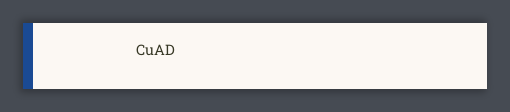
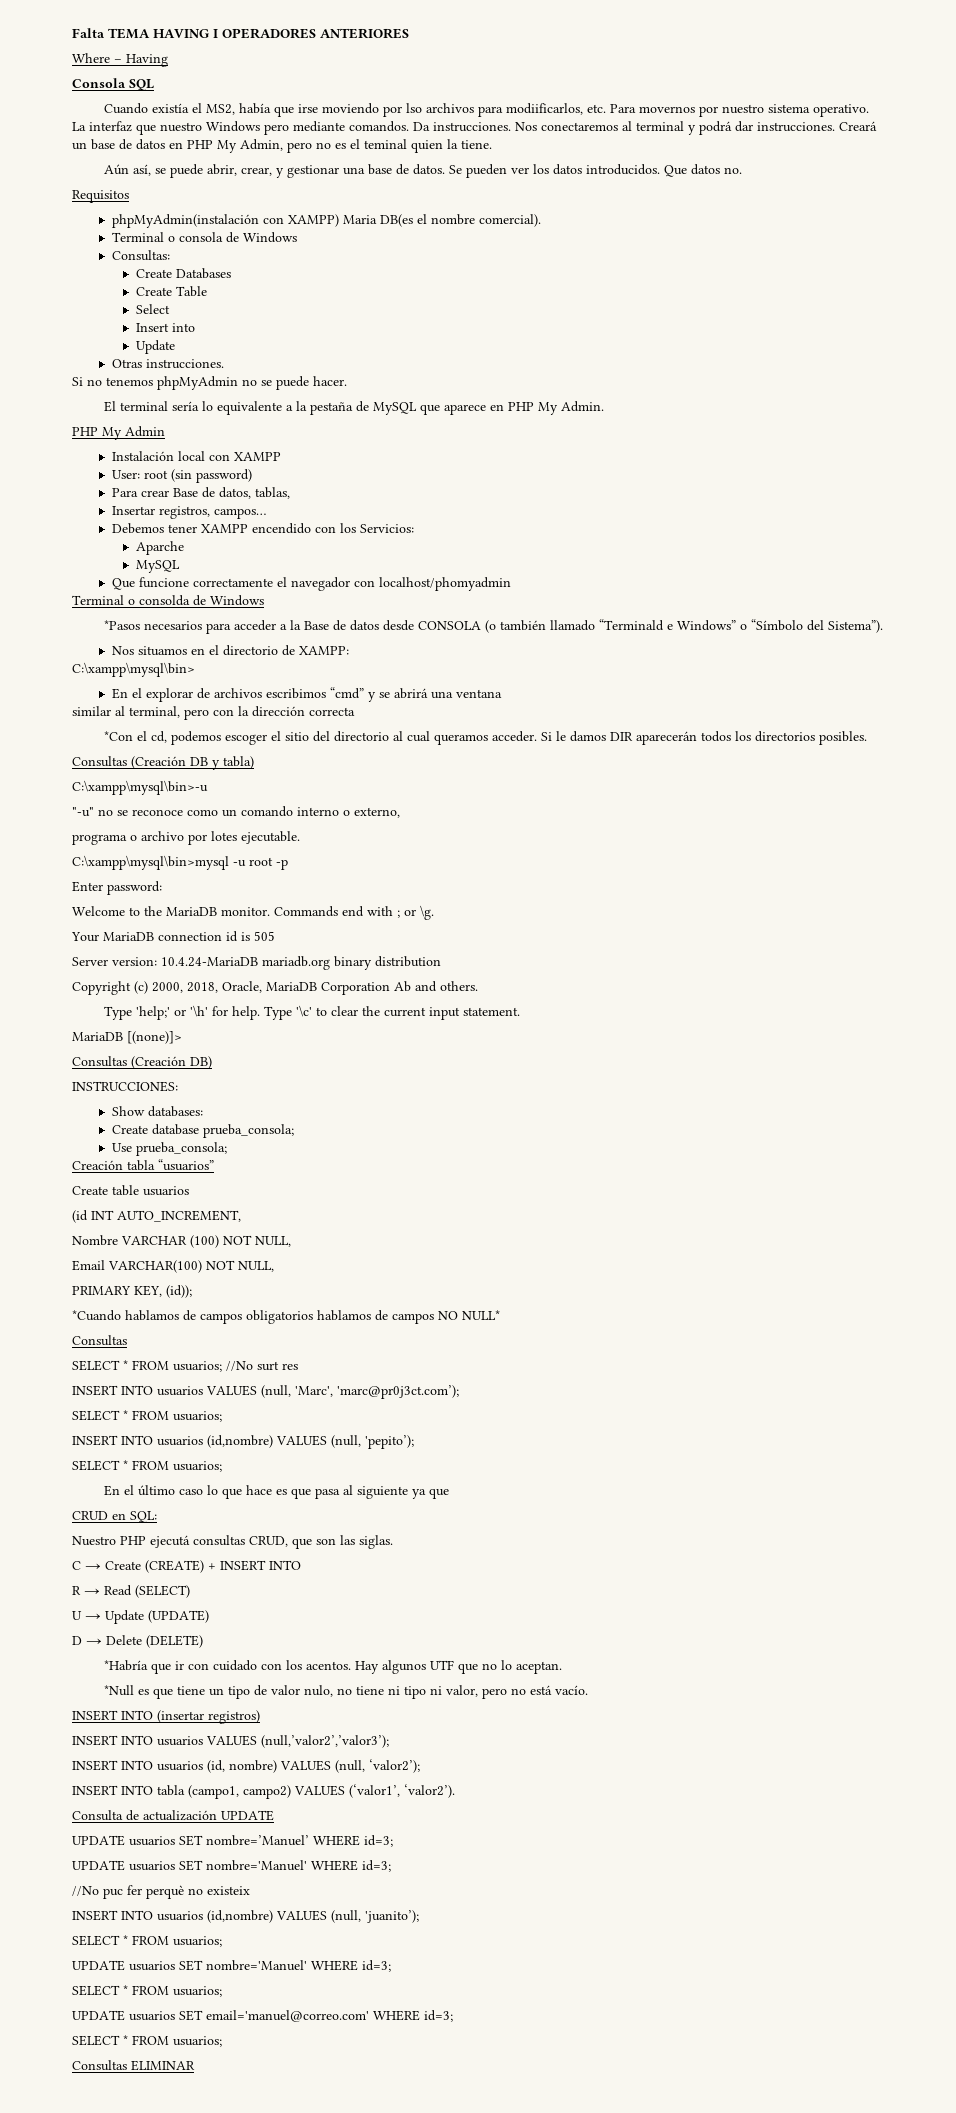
[135,44,175,56] CuAD -> [72,28,409,39] [72,53,168,67] [72,78,154,91] [103,103,869,117] [72,121,877,135] [72,139,492,153] [103,164,742,178] [72,190,129,203] [111,214,541,228] [111,232,297,243] [111,250,170,261] [135,268,231,279] [135,286,207,297] [135,304,170,314] [135,323,195,332] [135,340,175,354] [111,359,224,369] [72,376,347,390] [103,401,604,415] [72,426,165,440] [111,451,281,461] [111,469,252,483] [111,487,290,499] [111,506,266,519] [111,523,414,534] [135,541,184,555] [135,560,180,573] [111,577,511,591] [72,595,264,606] [103,619,883,634] [111,645,349,656] [72,662,195,677] [111,687,502,702] [72,706,355,720] [103,731,867,745] [72,756,254,770] [72,780,208,795] [72,806,400,818] [72,831,300,845] [72,855,288,870] [72,881,162,895] [72,905,434,920] [71,931,275,942] [72,956,441,970] [72,981,478,995] [103,1005,520,1020] [72,1031,182,1044] [72,1056,212,1069] [72,1081,178,1092] [111,1106,203,1117] [111,1124,294,1138] [111,1142,227,1156] [72,1159,214,1171] [72,1185,189,1196] [72,1210,241,1223] [72,1235,291,1248] [72,1260,274,1273] [72,1285,192,1298] [72,1310,500,1324] [72,1335,127,1346] [72,1360,298,1372] [72,1385,459,1399] [72,1410,222,1422] [72,1435,414,1449] [72,1460,222,1472] [103,1485,449,1499] [72,1511,157,1523] [72,1535,393,1549] [72,1560,301,1573] [72,1585,190,1598] [72,1610,209,1624] [72,1635,203,1648] [103,1660,562,1674] [103,1685,588,1699] [72,1710,260,1724] [72,1735,389,1748] [72,1759,420,1773] [72,1784,455,1799] [72,1810,274,1821] [72,1835,393,1847] [72,1860,391,1872] [72,1885,250,1899] [72,1910,419,1923] [72,1935,222,1947] [72,1960,391,1972] [72,1985,222,1997] [72,2010,453,2022] [72,2035,222,2047] [72,2060,195,2071] Falta TEMA HAVING I OPERADORES ANTERIORES // Where – Having // Consola SQL // Cuando existía el MS2, había que irse moviendo por lso archivos para modiificarlos, etc. Para movernos por nuestro sistema operativo. La interfaz que nuestro Windows pero mediante comandos. Da instrucciones. Nos conectaremos al terminal y podrá dar instrucciones. Creará un base de datos en PHP My Admin, pero no es el teminal quien la tiene. // Aún así, se puede abrir, crear, y gestionar una base de datos. Se pueden ver los datos introducidos. Que datos no. // Requisitos // phpMyAdmin(instalación con XAMPP) Maria DB(es el nombre comercial). // Terminal o consola de Windows // Consultas: // Create Databases // Create Table // Select // Insert into // Update // Otras instrucciones. // Si no tenemos phpMyAdmin no se puede hacer. // El terminal sería lo equivalente a la pestaña de MySQL que aparece en PHP My Admin. // PHP My Admin // Instalación local con XAMPP // User: root (sin password) // Para crear Base de datos, tablas, // Insertar registros, campos… // Debemos tener XAMPP encendido con los Servicios: // Aparche // MySQL // Que funcione correctamente el navegador con localhost/phomyadmin // Terminal o consolda de Windows // *Pasos necesarios para acceder a la Base de datos desde CONSOLA (o también llamado “Terminald e Windows” o “Símbolo del Sistema”). // Nos situamos en el directorio de XAMPP: // C:\xampp\mysql\bin> // En el explorar de archivos escribimos “cmd” y se abrirá una ventana // similar al terminal, pero con la dirección correcta // *Con el cd, podemos escoger el sitio del directorio al cual queramos acceder. Si le damos DIR aparecerán todos los directorios posibles. // Consultas (Creación DB y tabla) // C:\xampp\mysql\bin>-u // "-u" no se reconoce como un comando interno o externo, // programa o archivo por lotes ejecutable. // C:\xampp\mysql\bin>mysql -u root -p // Enter password: // Welcome to the MariaDB monitor. Commands end with ; or \g. // Your MariaDB connection id is 505 // Server version: 10.4.24-MariaDB mariadb.org binary distribution // Copyright (c) 2000, 2018, Oracle, MariaDB Corporation Ab and others. // Type 'help;' or '\h' for help. Type '\c' to clear the current input statement. // MariaDB [(none)]> // Consultas (Creación DB) // INSTRUCCIONES: // Show databases: // Create database prueba_consola; // Use prueba_consola; // Creación tabla “usuarios” // Create table usuarios // (id INT AUTO_INCREMENT, // Nombre VARCHAR (100) NOT NULL, // Email VARCHAR(100) NOT NULL, // PRIMARY KEY, (id)); // *Cuando hablamos de campos obligatorios hablamos de campos NO NULL* // Consultas // SELECT * FROM usuarios; //No surt res // INSERT INTO usuarios VALUES (null, 'Marc', 'marc@pr0j3ct.com’); // SELECT * FROM usuarios; // INSERT INTO usuarios (id,nombre) VALUES (null, 'pepito’); // SELECT * FROM usuarios; // En el último caso lo que hace es que pasa al siguiente ya que // CRUD en SQL: // Nuestro PHP ejecutá consultas CRUD, que son las siglas. // C → Create (CREATE) + INSERT INTO // R → Read (SELECT) // U → Update (UPDATE) // D → Delete (DELETE) // *Habría que ir con cuidado con los acentos. Hay algunos UTF que no lo aceptan. // *Null es que tiene un tipo de valor nulo, no tiene ni tipo ni valor, pero no está vacío. // INSERT INTO (insertar registros) // INSERT INTO usuarios VALUES (null,’valor2’,’valor3’); // INSERT INTO usuarios (id, nombre) VALUES (null, ‘valor2’); // INSERT INTO tabla (campo1, campo2) VALUES (‘valor1’, ‘valor2’). // Consulta de actualización UPDATE // UPDATE usuarios SET nombre=’Manuel’ WHERE id=3; // UPDATE usuarios SET nombre='Manuel' WHERE id=3; // //No puc fer perquè no existeix // INSERT INTO usuarios (id,nombre) VALUES (null, 'juanito’); // SELECT * FROM usuarios; // UPDATE usuarios SET nombre='Manuel' WHERE id=3; // SELECT * FROM usuarios; // UPDATE usuarios SET email='manuel@correo.com' WHERE id=3; // SELECT * FROM usuarios; // Consultas ELIMINAR

